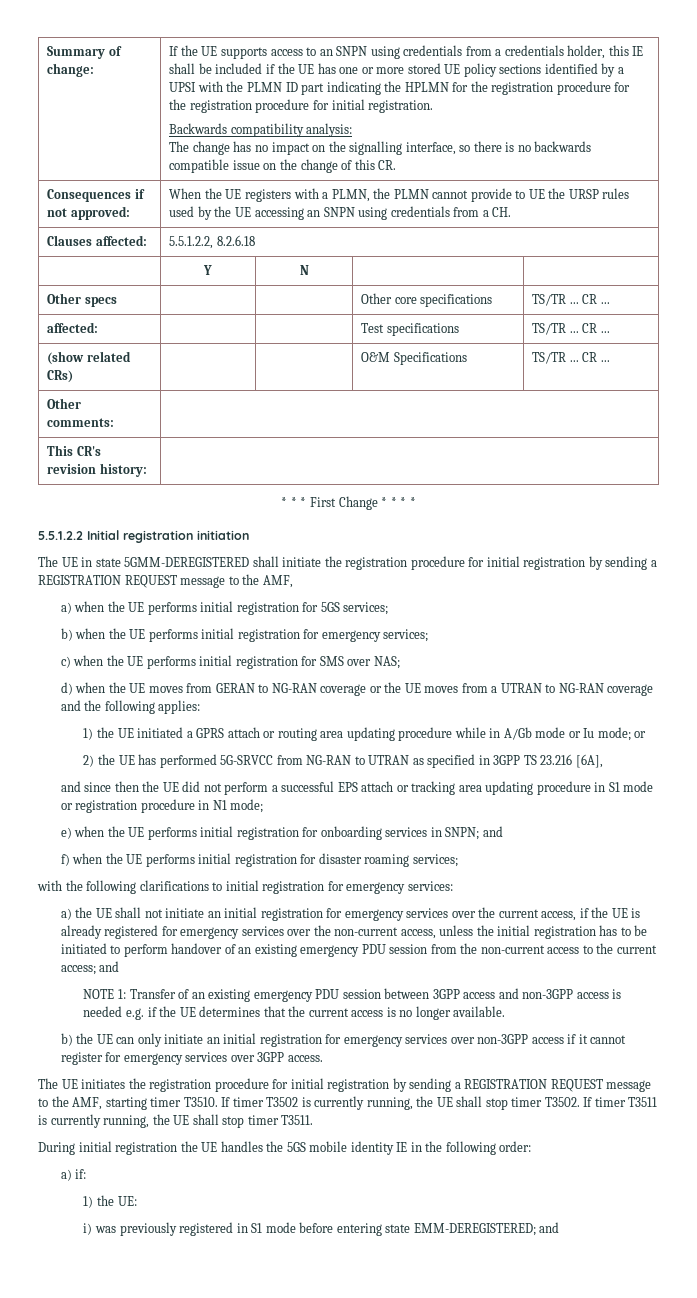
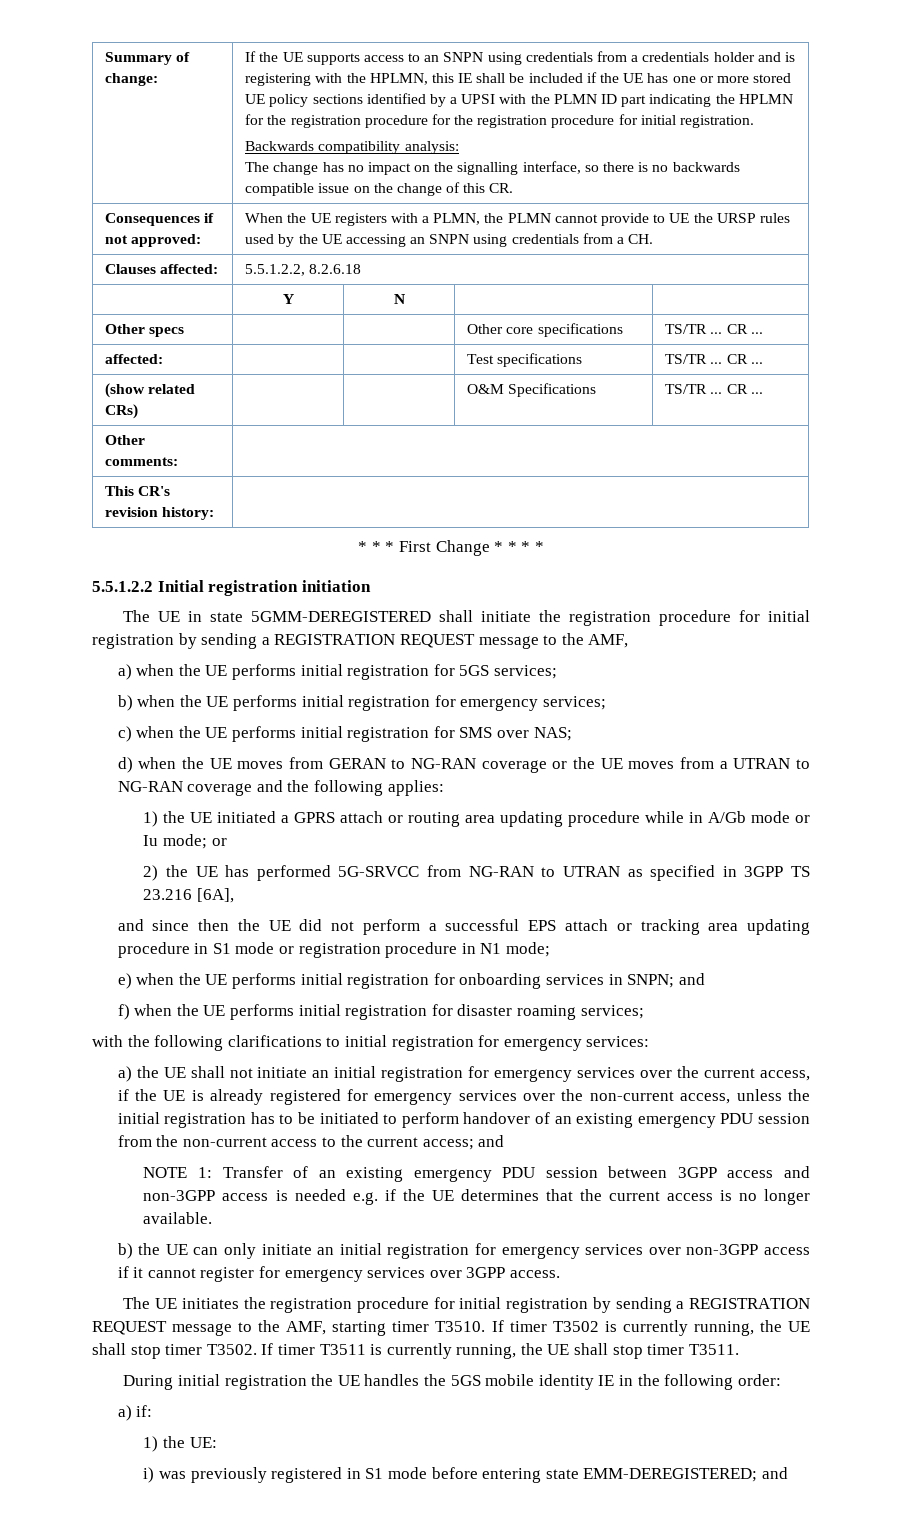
[567,45,606,59] holder, -> [713,52,795,62] [245,73,428,86] holder and is registering with the HPLMN,

